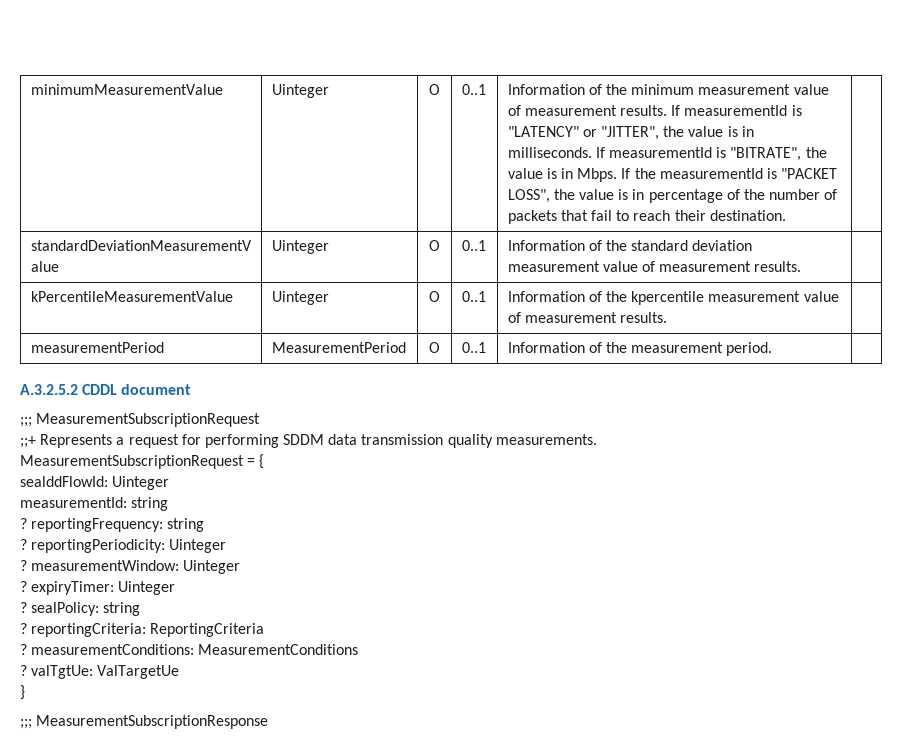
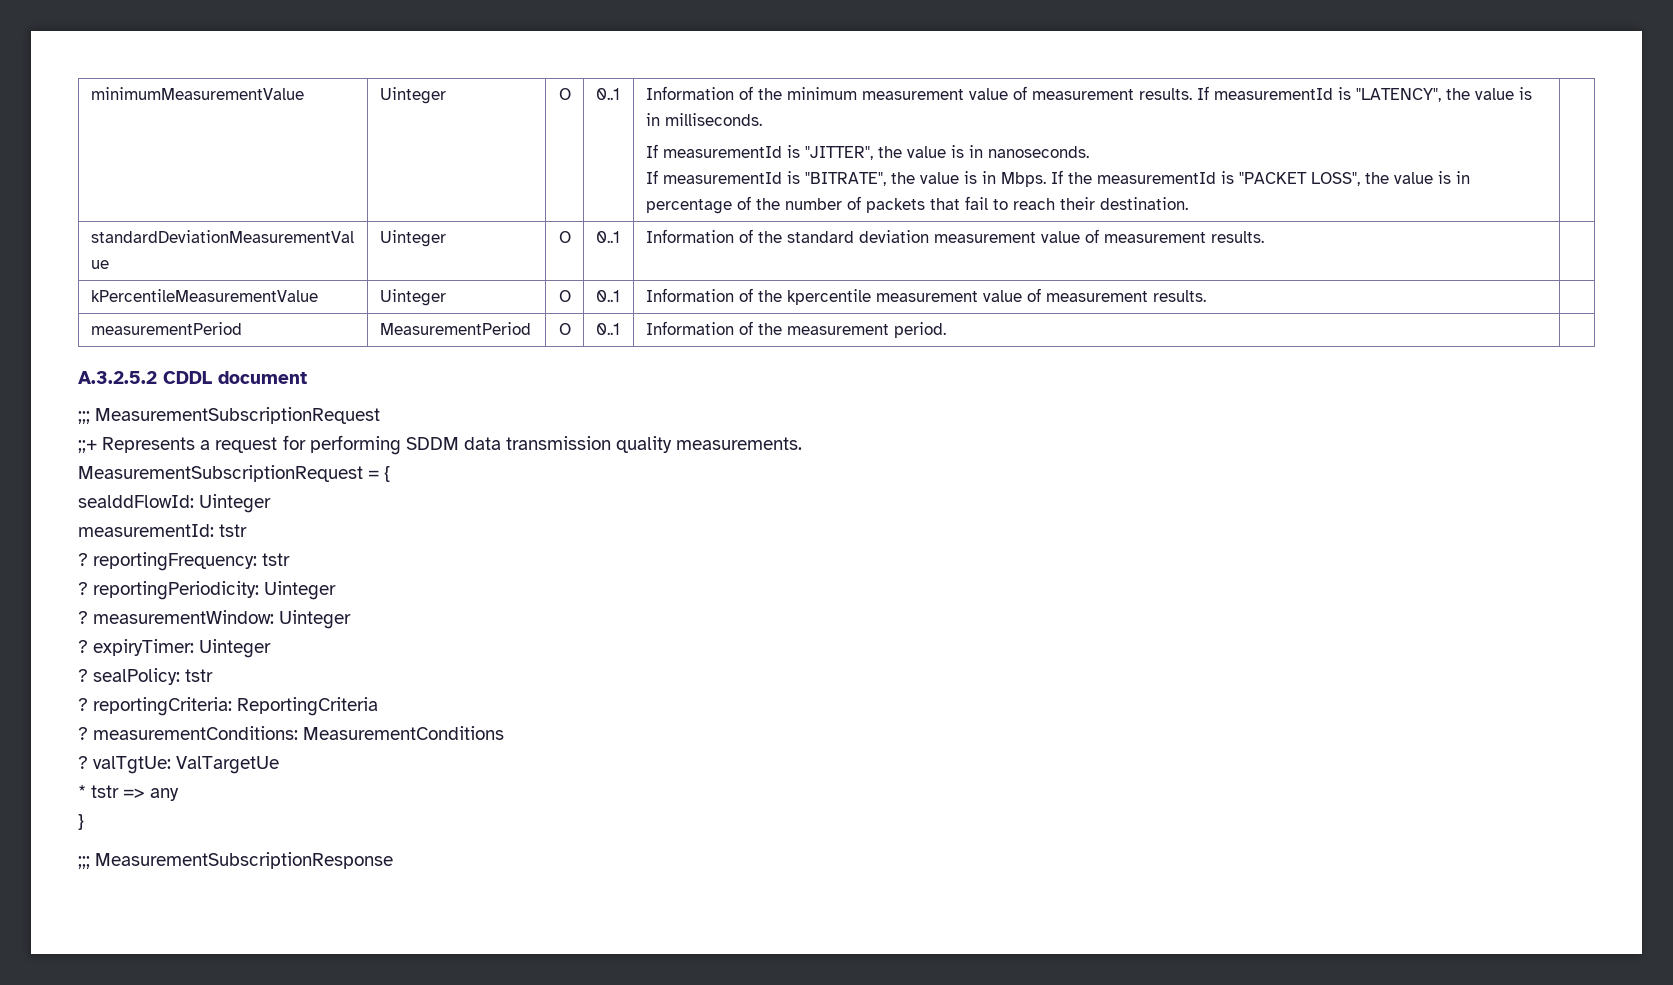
[507,126,597,137] "LATENCY" or -> [1355,87,1532,102] [645,113,762,126] [645,144,800,158] "LATENCY", the value is in milliseconds. // If measurementId is
[507,147,592,158] milliseconds. -> [987,146,1089,158] nanoseconds. //
[131,497,169,511] string -> [219,524,248,537] tstr
[167,518,205,532] string -> [262,553,291,566] tstr
[103,602,141,616] string -> [185,669,214,682] tstr
(180, 672) none -> [78,785,180,801] // * tstr => any

